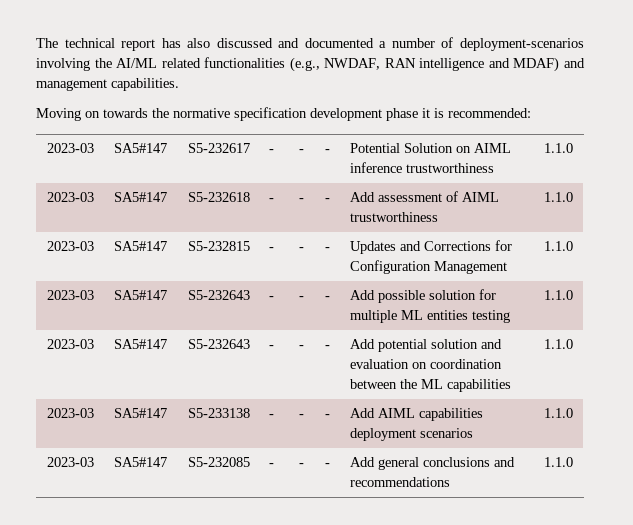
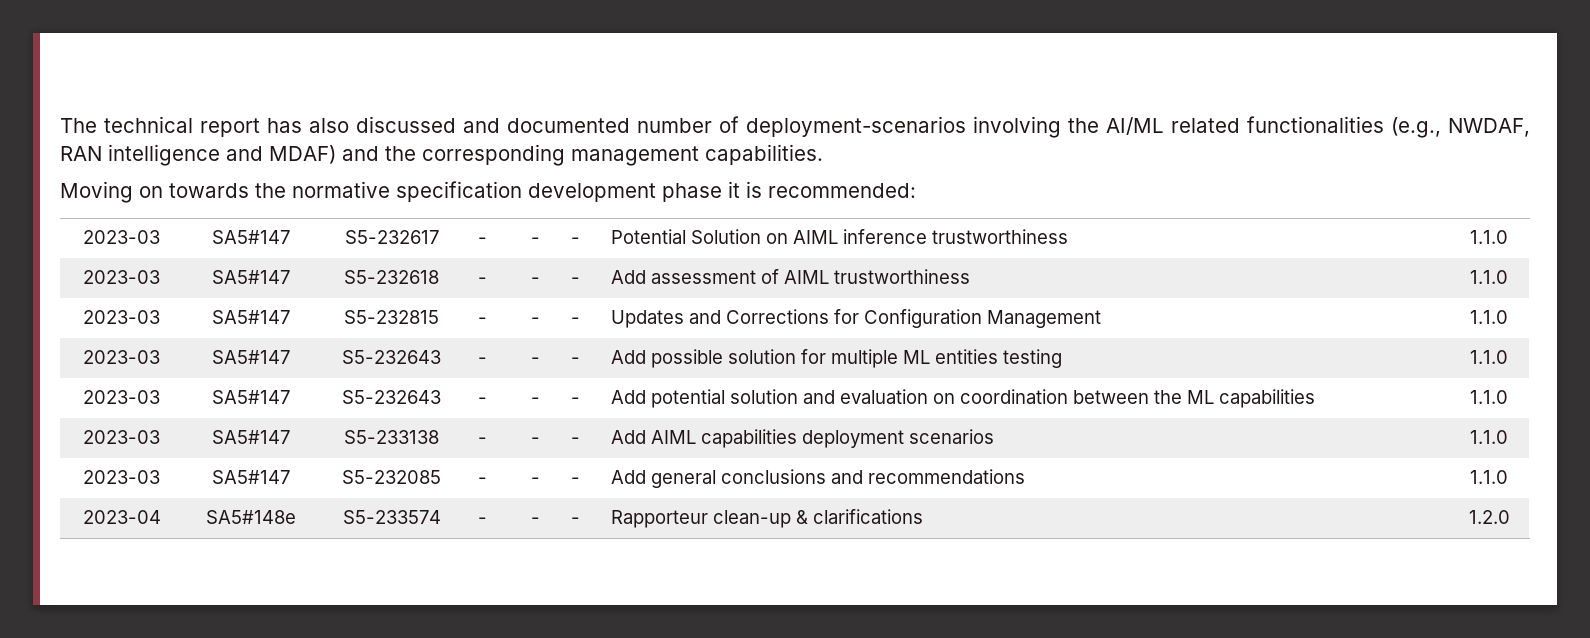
[379,41,387,48] a -> (630, 125) none
(585, 63) none -> [385,144,565,166] the corresponding
(573, 462) none -> [82,510,161,524] [205,510,296,524] [342,510,441,524] [478,517,488,524] [530,517,540,524] [571,517,580,524] [611,509,924,528] [1468,510,1510,524] // 2023-04 | SA5#148e | S5-233574 | - | - | - | Rapporteur clean-up & clarifications | 1.2.0

